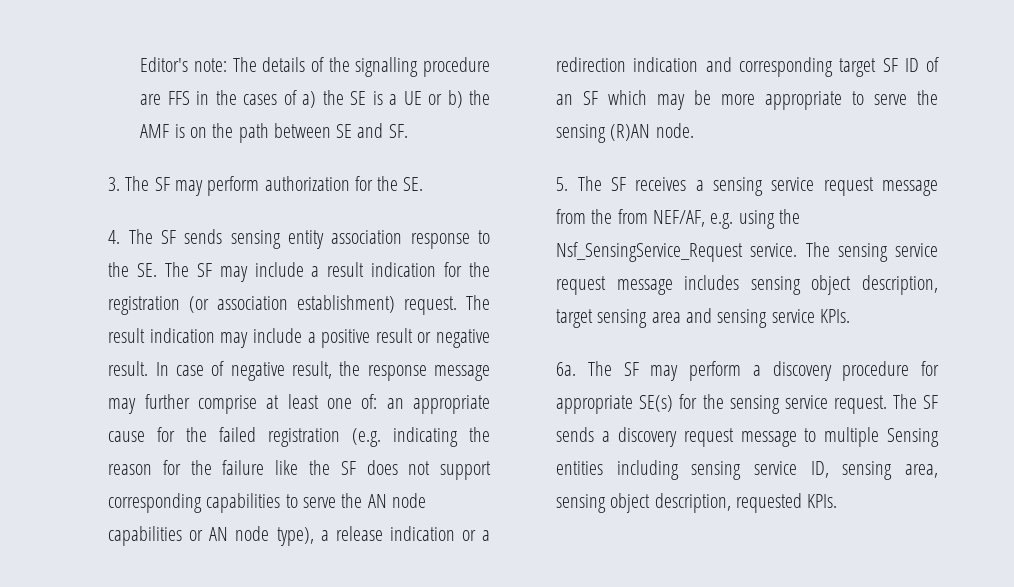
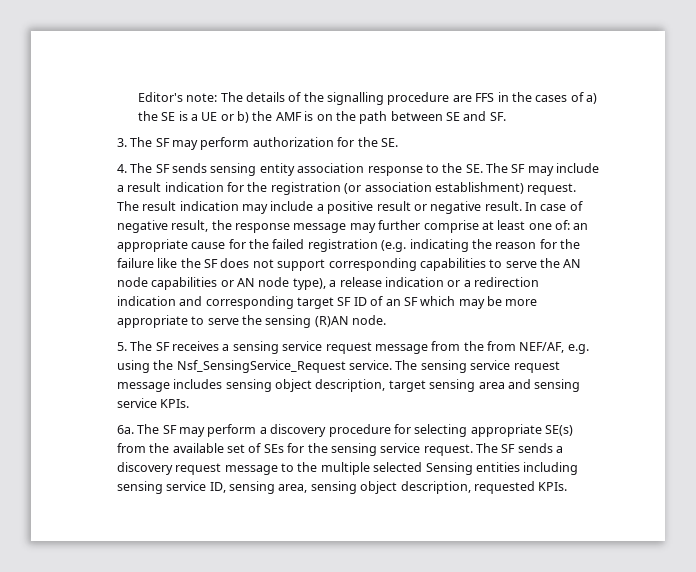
(939, 368) none -> [414,424,468,437] selecting
(674, 403) none -> [116,443,284,453] from the available set of SEs
[824,427,880,447] multiple -> [297,462,423,475] the multiple selected

